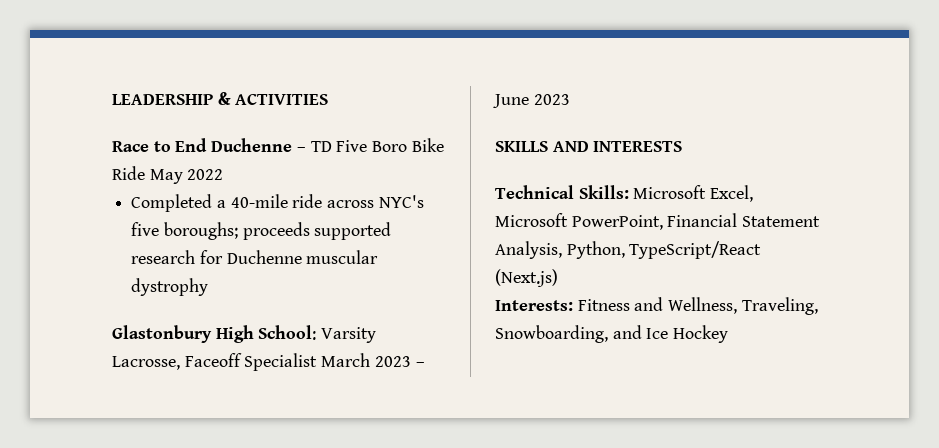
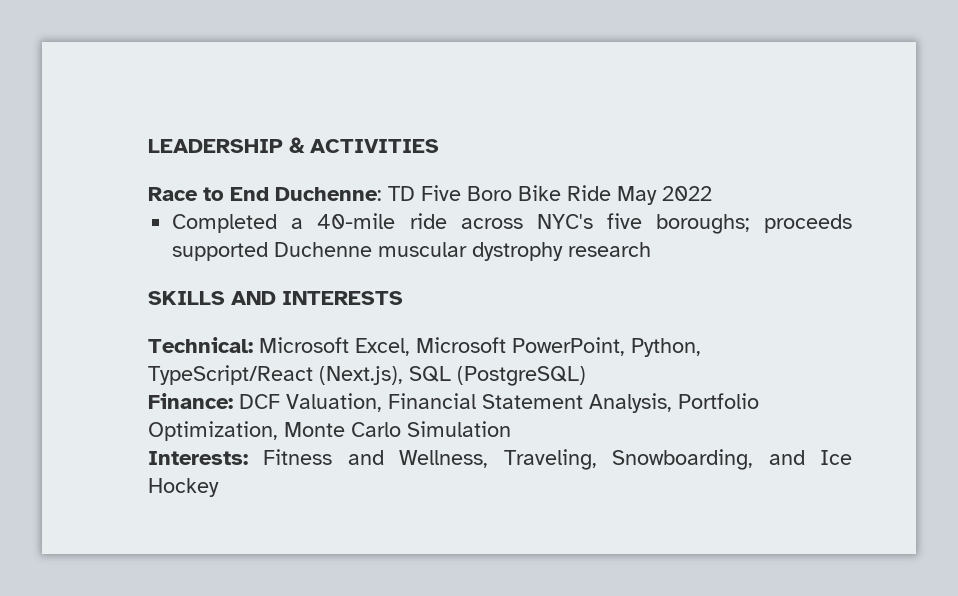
[211,138,306,152] Duchenne – -> [275,187,382,201] Duchenne:
[131,250,223,264] research for -> (269, 251) none
[112,325,377,343] [112,353,425,371] [493,94,570,108] // Glastonbury High School: Varsity Lacrosse, Faceoff Specialist March 2023 – June 2023 -> [568,242,652,257] research
[495,185,629,199] Technical Skills: -> [148,337,253,353] Technical:
[667,213,821,227] [495,241,762,259] [495,269,558,287] Financial Statement Analysis, Python, TypeScript/React (Next.js) -> [631,338,701,357] [148,365,586,386] [148,393,759,413] [148,421,511,441] Python, TypeScript/React (Next.js), SQL (PostgreSQL) // Finance: DCF Valuation, Financial Statement Analysis, Portfolio Optimization, Monte Carlo Simulation

